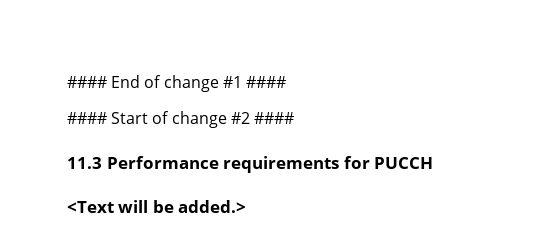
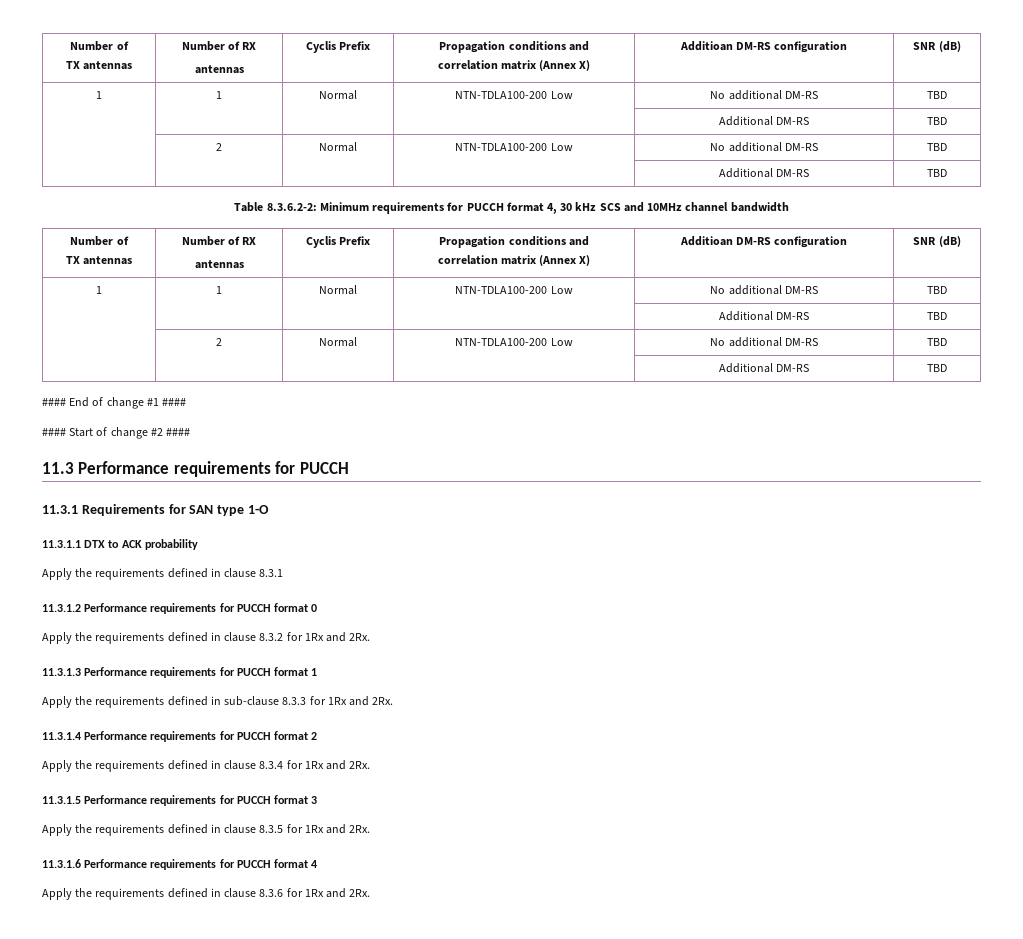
(67, 82) none -> [70,41,129,51] [65,61,133,70] [181,41,257,51] [194,65,244,74] [305,41,371,53] [439,41,589,53] [437,60,591,71] [679,41,848,53] [913,41,961,52] [96,91,102,99] [216,91,222,99] [319,90,357,100] [455,91,573,99] [710,90,818,100] [927,91,947,99] [718,116,810,126] [927,117,947,125] [216,143,222,151] [319,142,357,152] [455,143,573,151] [710,142,818,152] [927,143,947,151] [718,168,810,178] [927,169,947,177] [234,202,789,214] [70,236,129,246] [65,256,133,265] [181,236,257,246] [194,260,244,269] [305,236,371,248] [439,236,589,248] [437,255,591,266] [679,236,848,248] [913,236,961,247] [96,286,102,294] [216,286,222,294] [319,285,357,295] [455,286,573,294] [710,285,818,295] [927,286,947,294] [718,311,810,321] [927,312,947,320] [216,338,222,346] [319,337,357,347] [455,338,573,346] [710,337,818,347] [927,338,947,346] [718,363,810,373] [927,364,947,372] Number of // TX antennas | Number of RX // antennas | Cyclis Prefix | Propagation conditions and // correlation matrix (Annex X) | Additioan DM-RS configuration | SNR (dB) // 1 | 1 | Normal | NTN-TDLA100-200 Low | No additional DM-RS | TBD // | | | | Additional DM-RS | TBD // | 2 | Normal | NTN-TDLA100-200 Low | No additional DM-RS | TBD // | | | | Additional DM-RS | TBD // Table 8.3.6.2-2: Minimum requirements for PUCCH format 4, 30 kHz SCS and 10MHz channel bandwidth // Number of // TX antennas | Number of RX // antennas | Cyclis Prefix | Propagation conditions and // correlation matrix (Annex X) | Additioan DM-RS configuration | SNR (dB) // 1 | 1 | Normal | NTN-TDLA100-200 Low | No additional DM-RS | TBD // | | | | Additional DM-RS | TBD // | 2 | Normal | NTN-TDLA100-200 Low | No additional DM-RS | TBD // | | | | Additional DM-RS | TBD //
[67,200,247,213] <Text will be added.> -> [42,504,269,516] [42,539,198,550] [42,568,284,580] [42,603,318,614] [42,632,371,644] [42,667,318,678] [42,696,394,708] [42,731,318,742] [42,760,371,772] [42,795,318,806] [42,824,371,836] [42,859,318,870] [42,888,371,900] 11.3.1 Requirements for SAN type 1-O // 11.3.1.1 DTX to ACK probability // Apply the requirements defined in clause 8.3.1 // 11.3.1.2 Performance requirements for PUCCH format 0 // Apply the requirements defined in clause 8.3.2 for 1Rx and 2Rx. // 11.3.1.3 Performance requirements for PUCCH format 1 // Apply the requirements defined in sub-clause 8.3.3 for 1Rx and 2Rx. // 11.3.1.4 Performance requirements for PUCCH format 2 // Apply the requirements defined in clause 8.3.4 for 1Rx and 2Rx. // 11.3.1.5 Performance requirements for PUCCH format 3 // Apply the requirements defined in clause 8.3.5 for 1Rx and 2Rx. // 11.3.1.6 Performance requirements for PUCCH format 4 // Apply the requirements defined in clause 8.3.6 for 1Rx and 2Rx.

